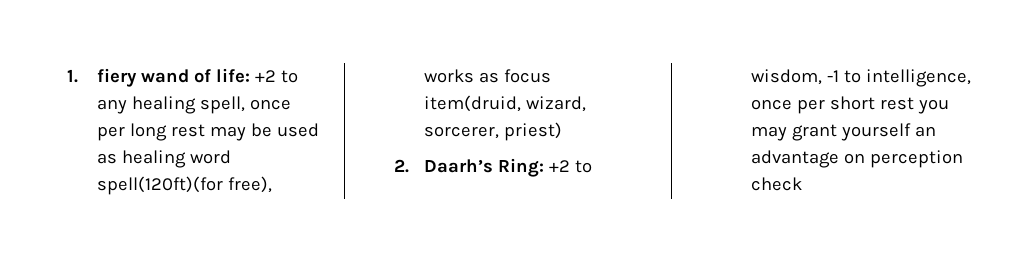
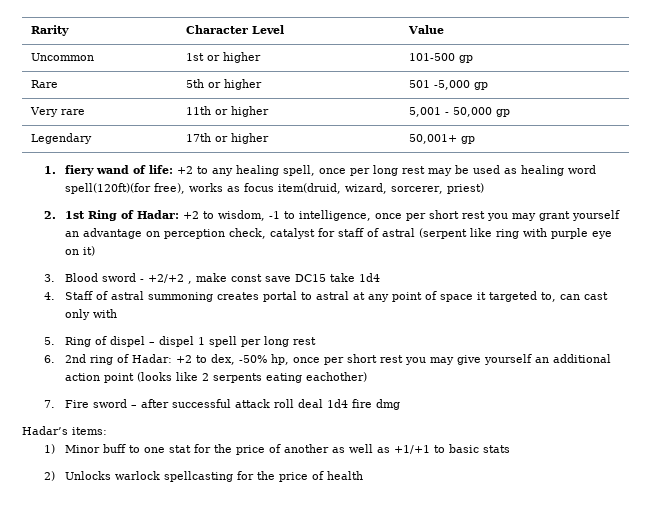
(67, 76) none -> [30,25,69,36] [185,25,284,34] [407,25,444,34] [30,53,94,61] [185,52,261,63] [408,53,473,63] [30,80,58,88] [185,79,262,90] [408,80,488,90] [29,107,85,117] [185,106,269,117] [408,107,510,117] [30,133,92,144] [185,133,269,144] [408,134,475,144] Rarity | Character Level | Value // Uncommon | 1st or higher | 101-500 gp // Rare | 5th or higher | 501 -5,000 gp // Very rare | 11th or higher | 5,001 - 50,000 gp // Legendary | 17th or higher | 50,001+ gp //
[423,158,544,177] Daarh’s Ring: -> [65,210,180,221] 1st Ring of Hadar:
[750,177,802,191] check -> [229,228,613,239] [65,246,96,256] [43,273,381,284] [43,291,609,302] [65,309,118,320] [43,336,317,347] [43,354,612,365] [65,372,368,383] [43,399,401,410] [22,426,107,435] [43,444,511,455] [43,471,364,482] check, catalyst for staff of astral (serpent like ring with purple eye on it) // 3. Blood sword - +2/+2 , make const save DC15 take 1d4 // 4. Staff of astral summoning creates portal to astral at any point of space it targeted to, can cast only with // 5. Ring of dispel – dispel 1 spell per long rest // 6. 2nd ring of Hadar: +2 to dex, -50% hp, once per short rest you may give yourself an additional action point (looks like 2 serpents eating eachother) // 7. Fire sword – after successful attack roll deal 1d4 fire dmg // Hadar’s items: // 1) Minor buff to one stat for the price of another as well as +1/+1 to basic stats // 2) Unlocks warlock spellcasting for the price of health

